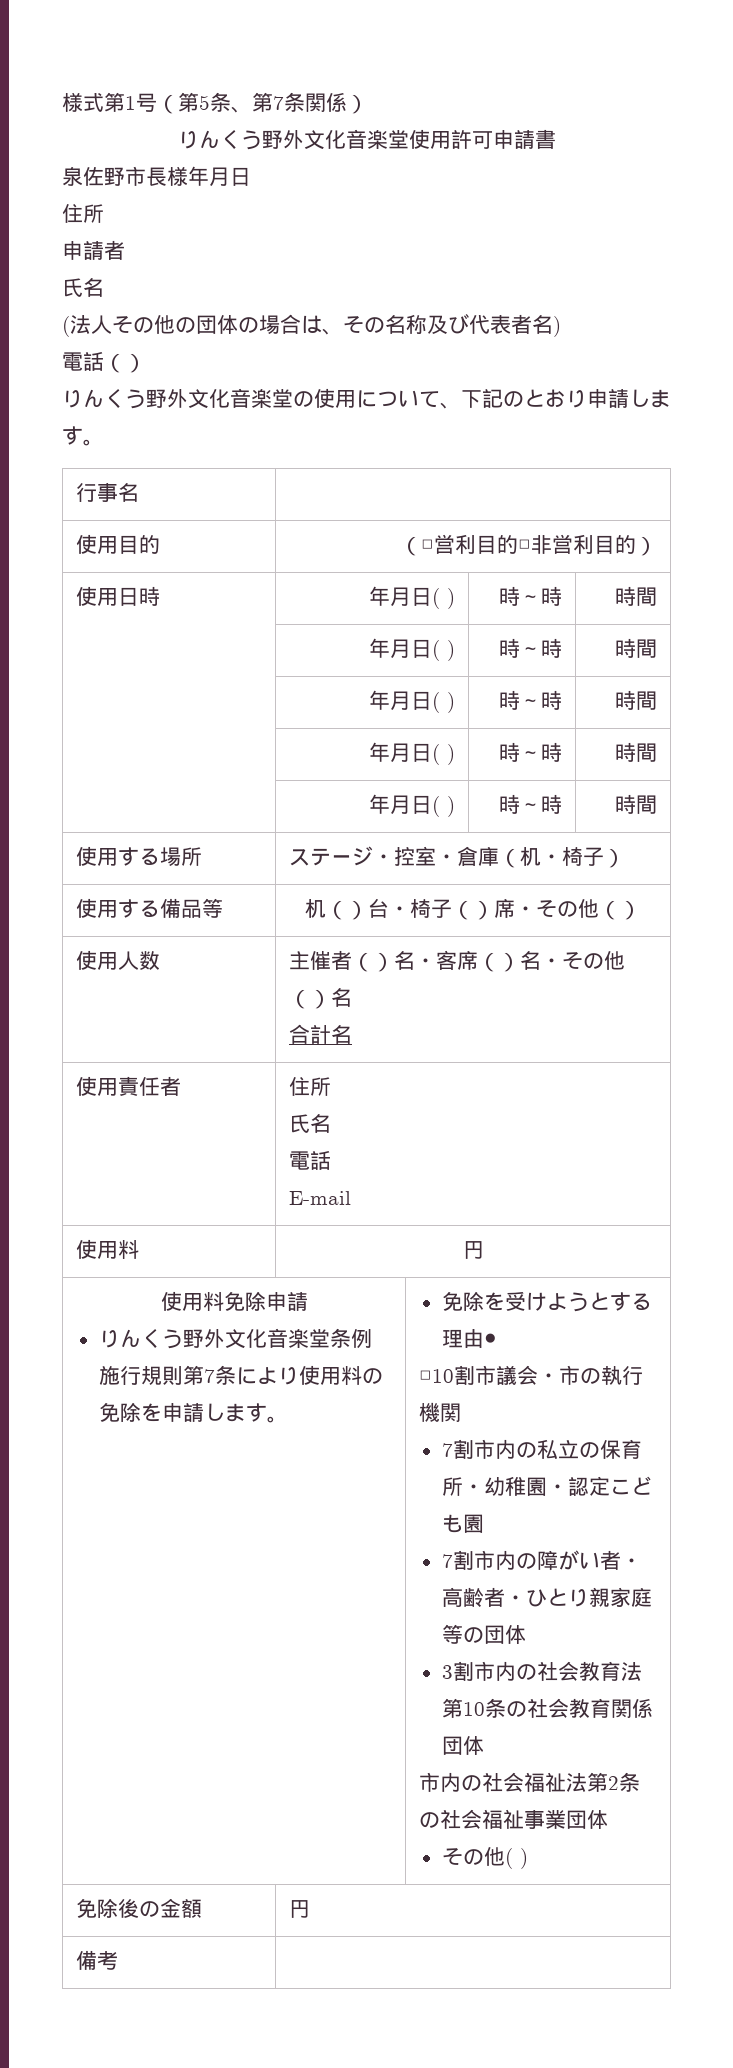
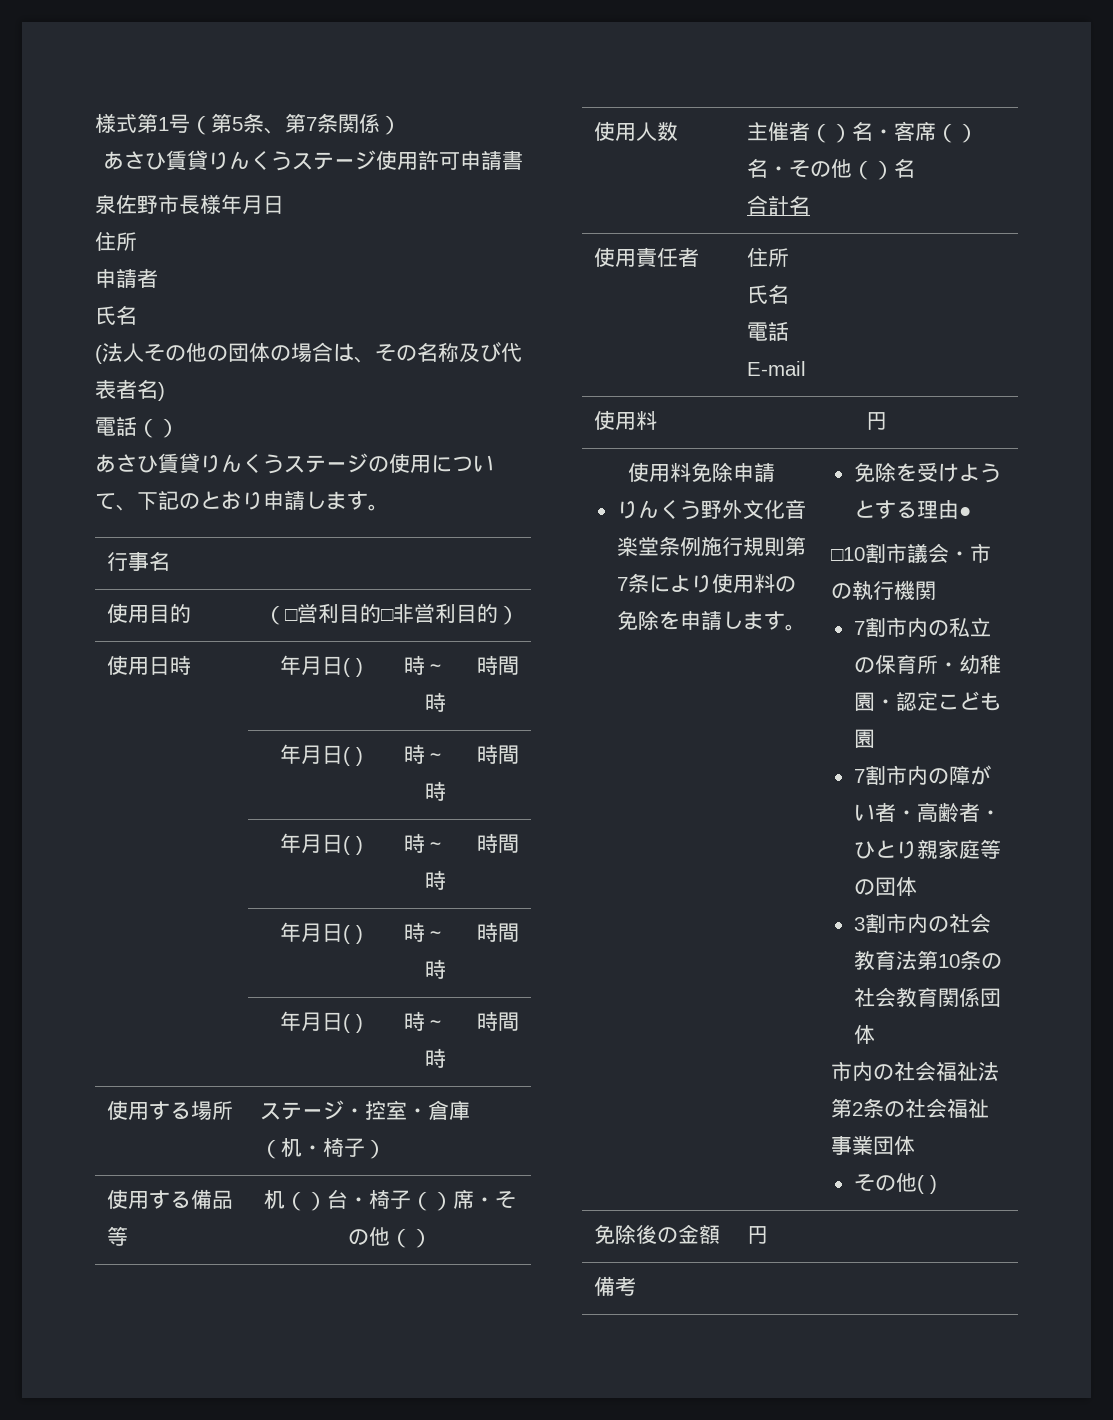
[177,129,409,150] りんくう野外文化音楽堂 -> [103,150,376,171] あさひ賃貸りんくうステージ
[62,388,293,409] りんくう野外文化音楽堂 -> [95,453,368,474] あさひ賃貸りんくうステージ

